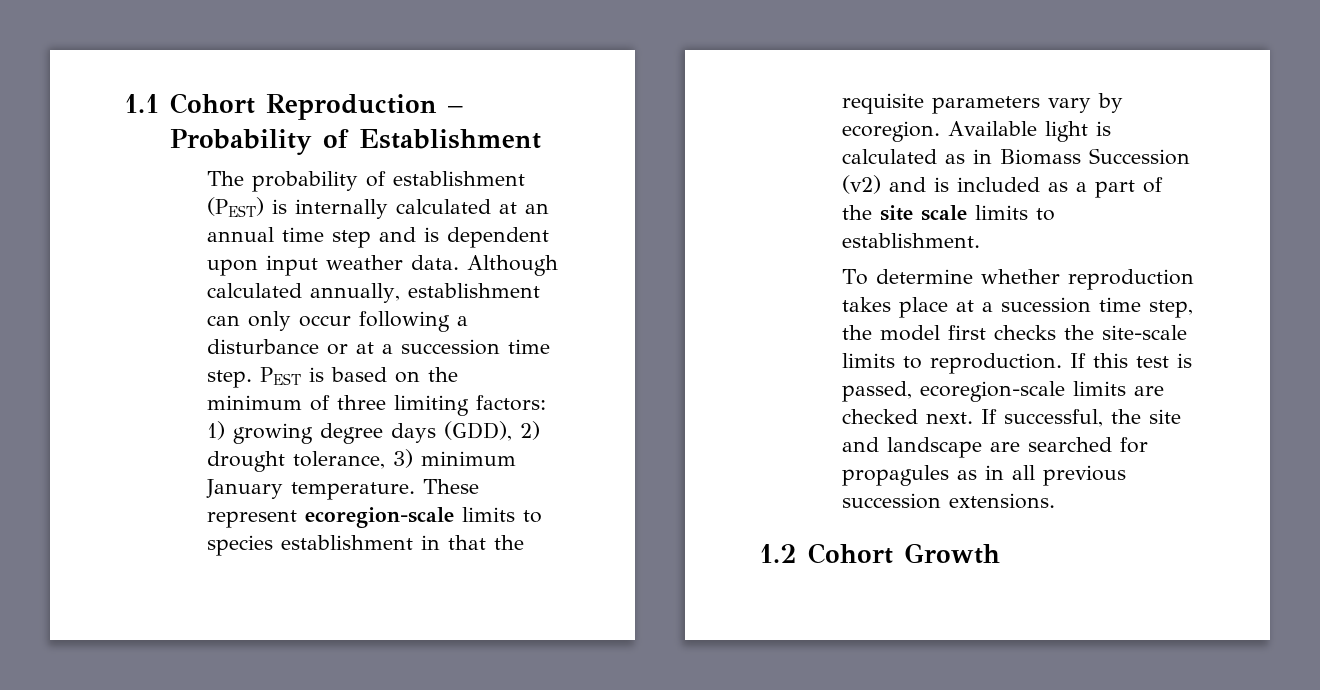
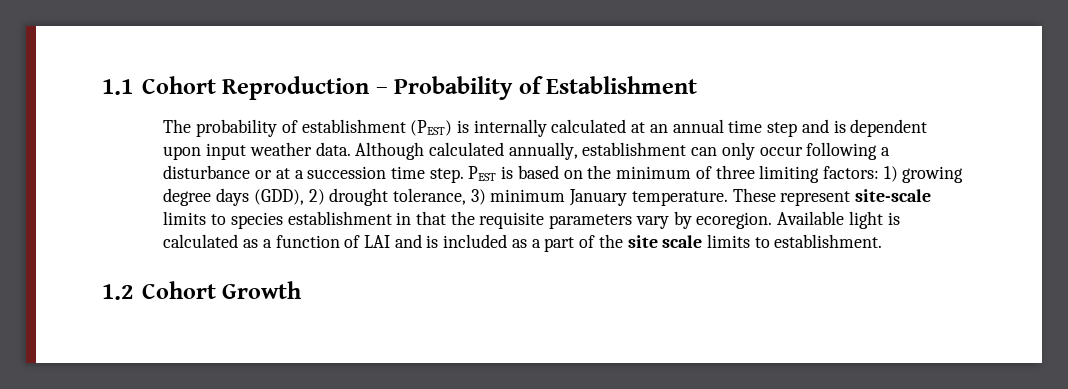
[305,507,455,528] ecoregion-scale -> [855,189,932,202] site-scale
[973,148,1191,165] [842,175,882,194] in Biomass Succession (v2) -> [262,235,391,248] a function of LAI
[842,269,1195,290] [842,297,1194,318] [842,325,1188,341] [842,353,1193,374] [842,381,1165,402] [842,409,1182,427] [842,437,1149,458] [842,465,1127,486] [842,493,1056,509] // To determine whether reproduction takes place at a sucession time step, the model first checks the site-scale limits to reproduction. If this test is passed, ecoregion-scale limits are checked next. If successful, the site and landscape are searched for propagules as in all previous succession extensions. -> (883, 241) none

